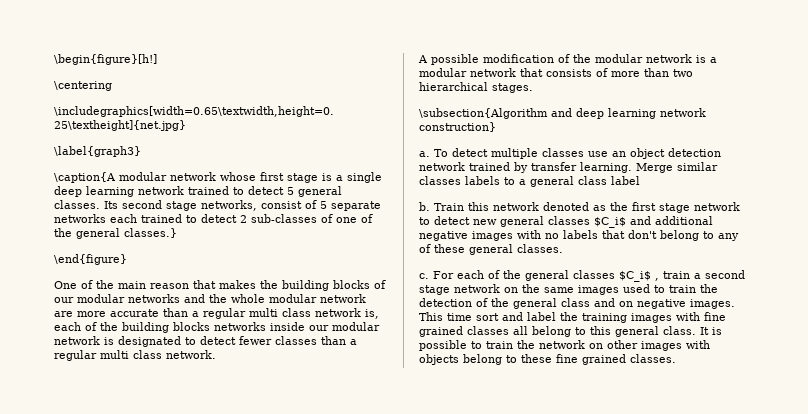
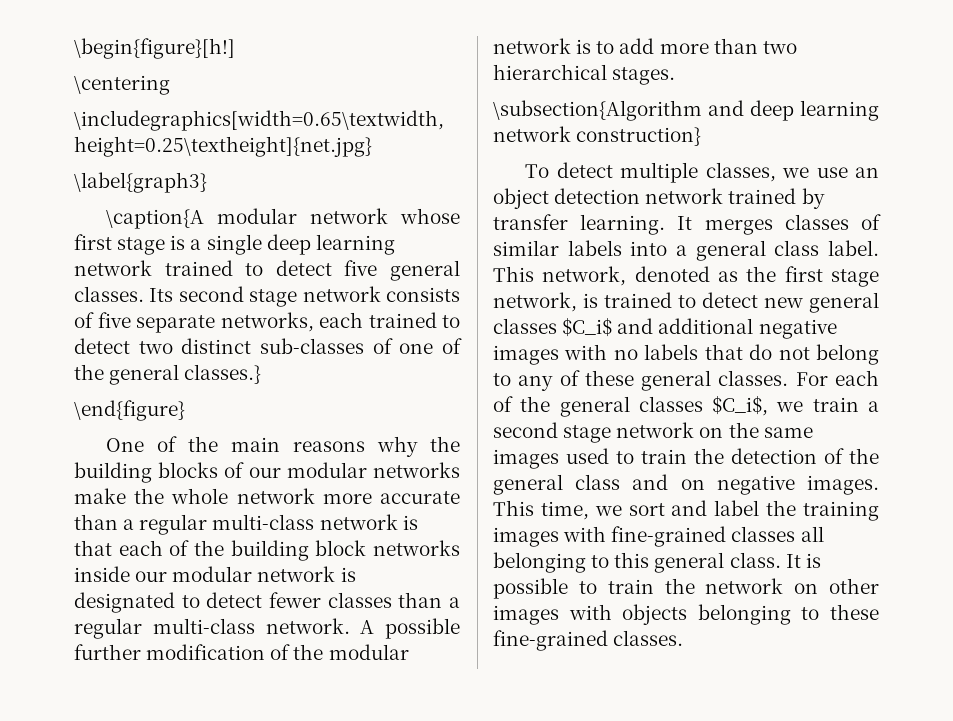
[287,187,294,195] 5 -> [344,260,378,276] five
[201,200,381,211] [54,214,106,223] networks, consist of 5 separate networks -> [302,286,460,302] [74,312,314,333] network consists of five separate networks,
[240,215,247,223] 2 -> [138,338,252,354] two distinct
[150,280,256,289] reason that makes -> [293,436,419,457] reasons why
[184,294,205,303] and -> [74,488,126,504] make
[269,294,366,303] [54,311,73,317] modular network are -> [236,488,315,504] network
[249,308,379,319] multi class network is, -> [212,514,418,530] [74,540,112,556] multi-class network is that
[173,322,210,331] blocks -> [315,540,367,556] block
[100,350,162,359] multi class -> [152,618,255,634] multi-class
(216, 354) // -> (350, 626) none
(479, 59) none -> [74,644,141,660] further
[710,57,717,63] [419,68,608,77] a modular network that consists of -> [596,38,655,54] to add
[419,151,430,157] a. -> (702, 136) none
[542,148,584,157] classes -> [705,162,810,182] classes, we
[636,162,718,173] [419,176,640,187] [419,202,539,211] Merge similar classes labels to a general class label // b. Train this network -> [677,214,881,235] [493,240,879,261] [493,266,627,286] It merges classes of similar labels into a general class label. This network,
[694,202,740,211] network -> [493,292,672,312] network, is trained
[628,230,657,239] don't -> [749,344,810,360] do not
[419,273,429,279] // c. -> (789, 378) none
[619,271,659,282] $C_i$ , -> [712,396,804,416] $C_i$, we
[447,313,472,321] time -> [540,501,622,520] time, we
[704,312,726,321] [419,326,463,337] fine grained -> [611,526,727,547] fine-grained
[532,326,571,337] belong -> [493,552,586,573] belonging
[463,354,502,365] belong -> [697,604,791,625] belonging
[556,354,626,365] fine grained -> [493,630,608,651] fine-grained

